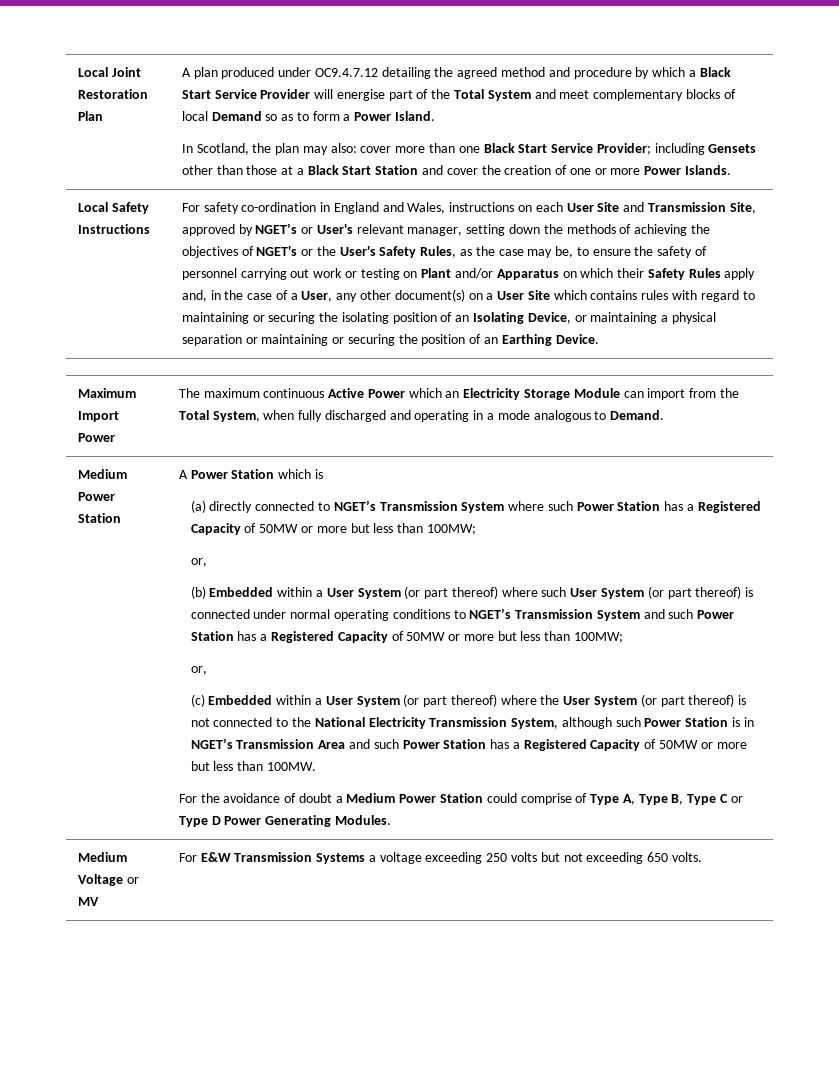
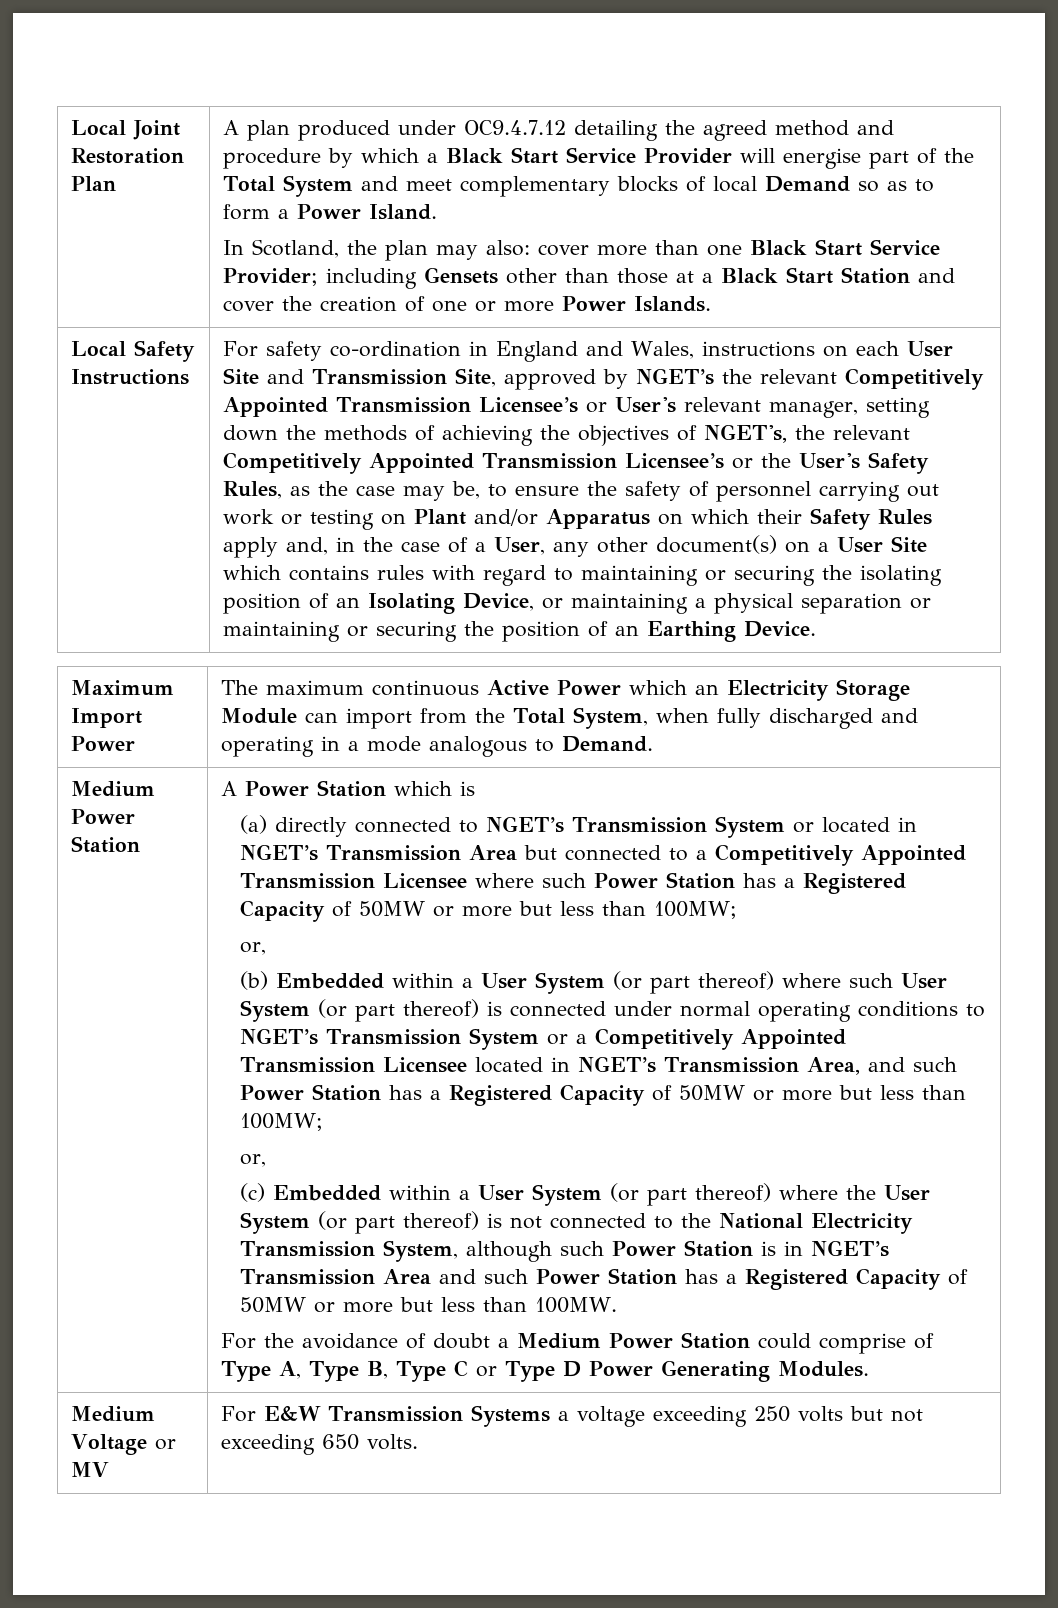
(298, 228) none -> [722,368,985,390] [223,397,579,417] the relevant Competitively Appointed Transmission Licensee’s
[256,246,298,256] NGET's -> [704,424,911,443] [223,452,725,474] NGET's, the relevant Competitively Appointed Transmission Licensee’s
(505, 507) none -> [792,817,917,833] [239,844,966,866] [239,873,467,889] or located in NGET’s Transmission Area but connected to a Competitively Appointed Transmission Licensee
(640, 615) none -> [546,1028,846,1050] [239,1056,860,1075] or a Competitively Appointed Transmission Licensee located in NGET’s Transmission Area,

